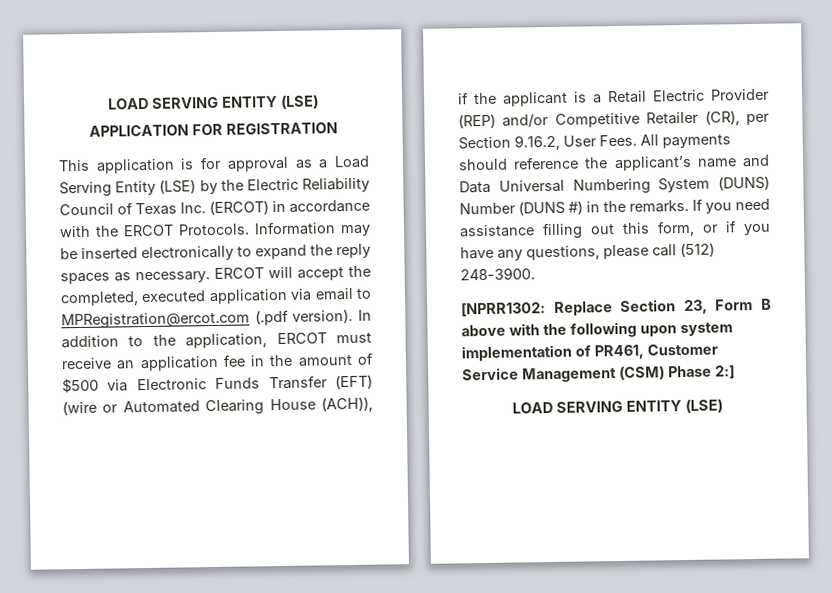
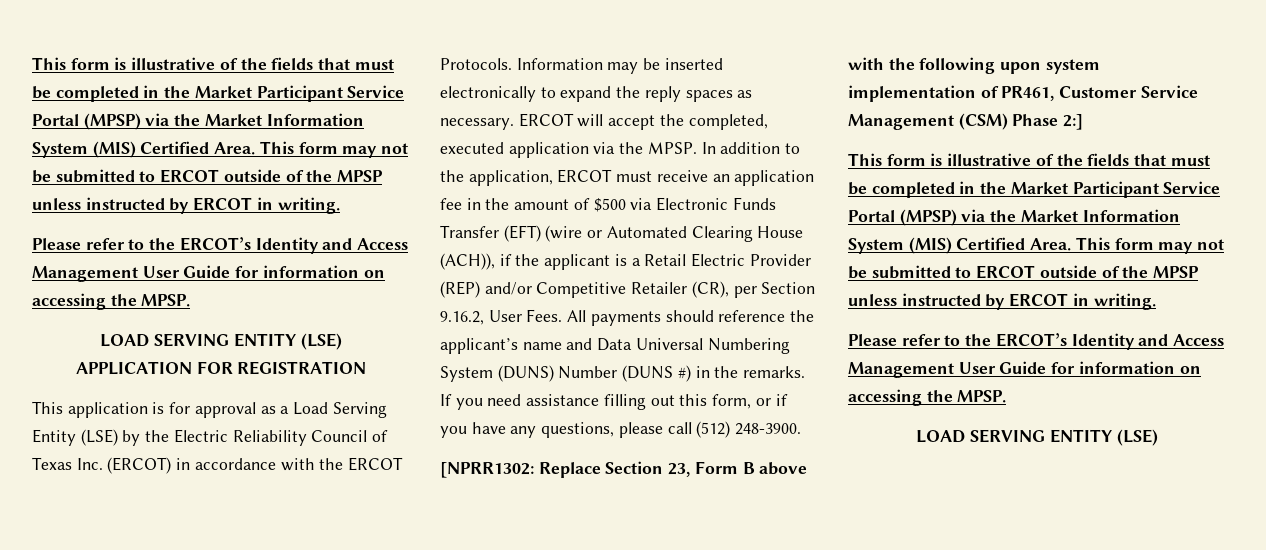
(108, 103) none -> [32,57,394,70] [32,85,405,102] [32,113,364,130] [32,141,409,158] [32,169,384,183] [32,197,340,214] [32,237,409,254] [32,265,385,282] [32,293,191,310] This form is illustrative of the fields that must be completed in the Market Participant Service Portal (MPSP) via the Market Information System (MIS) Certified Area. This form may not be submitted to ERCOT outside of the MPSP unless instructed by ERCOT in writing. // Please refer to the ERCOT’s Identity and Access Management User Guide for information on accessing the MPSP. //
[314,287,372,301] [61,308,354,330] email to MPRegistration@ercot.com (.pdf version). -> [619,142,697,154] the MPSP.
(735, 372) none -> [848,153,1210,166] [848,181,1221,198] [848,209,1180,226] [848,237,1225,254] [848,265,1200,279] [848,293,1156,310] [848,333,1225,350] [848,361,1201,378] [848,389,1007,406] // This form is illustrative of the fields that must be completed in the Market Participant Service Portal (MPSP) via the Market Information System (MIS) Certified Area. This form may not be submitted to ERCOT outside of the MPSP unless instructed by ERCOT in writing. // Please refer to the ERCOT’s Identity and Access Management User Guide for information on accessing the MPSP.

